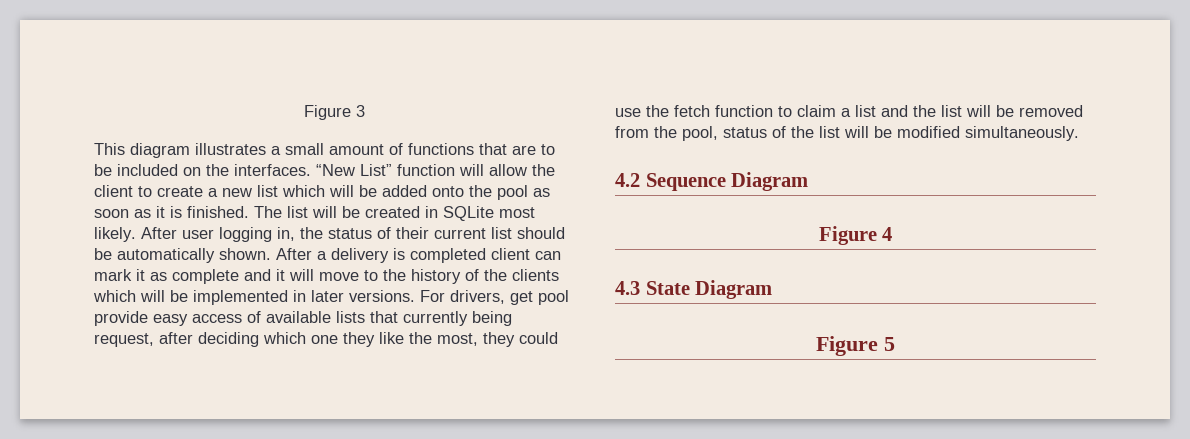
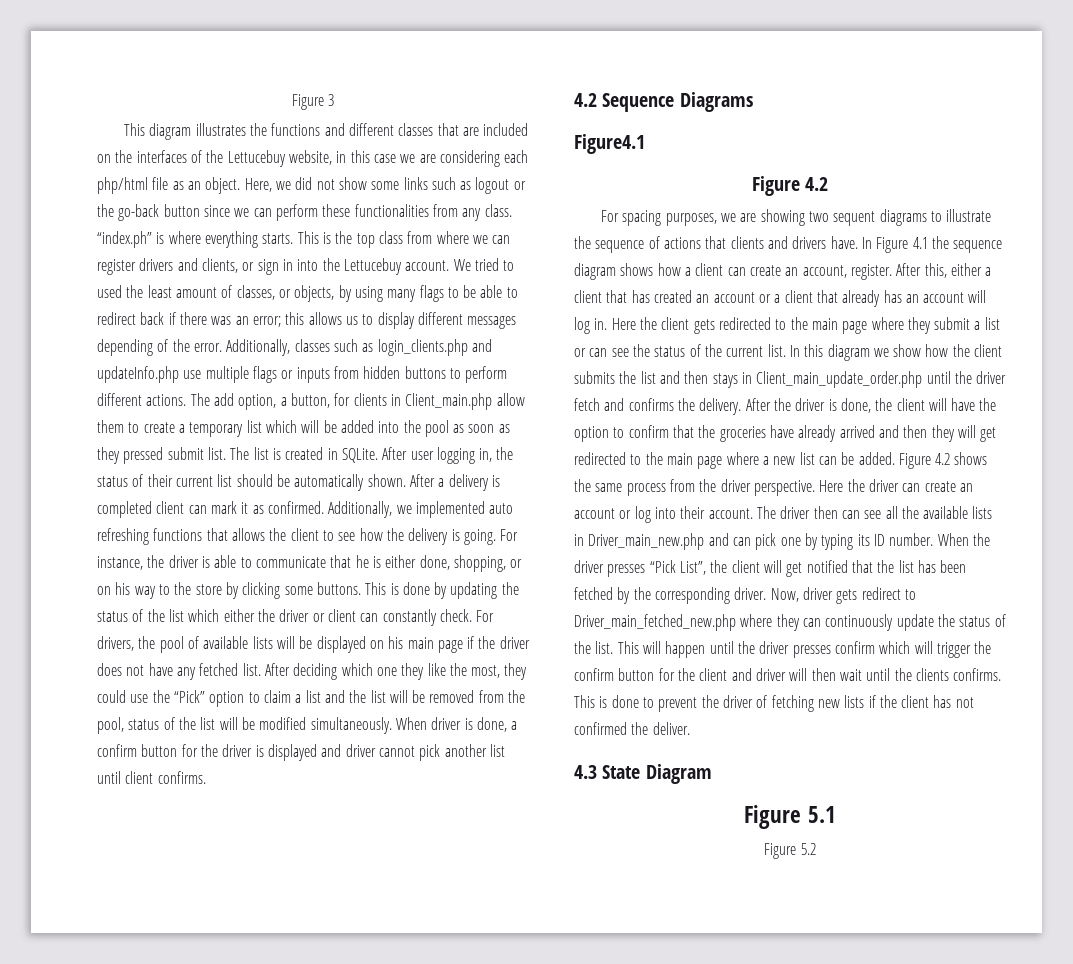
[271,143,555,155] [94,164,555,176] [94,185,133,197] a small amount of functions that are to be included on the interfaces. “New List” function will allow the client -> [250,123,529,136] [97,150,529,167] [97,177,526,194] [97,204,512,221] [97,231,511,248] [97,258,515,275] [97,285,518,302] [97,312,517,329] [97,339,492,356] [97,366,508,383] [97,393,525,410] [97,420,124,433] the functions and different classes that are included on the interfaces of the Lettucebuy website, in this case we are considering each php/html file as an object. Here, we did not show some links such as logout or the go-back button since we can perform these functionalities from any class. “index.ph” is where everything starts. This is the top class from where we can register drivers and clients, or sign in into the Lettucebuy account. We tried to used the least amount of classes, or objects, by using many flags to be able to redirect back if there was an error; this allows us to display different messages depending of the error. Additionally, classes such as login_clients.php and updateInfo.php use multiple flags or inputs from hidden buttons to perform different actions. The add option, a button, for clients in Client_main.php allow them
[222,188,252,197] new -> [189,422,244,437] temporary
[432,186,464,197] onto -> [378,421,400,433] into
[156,206,535,221] [94,227,136,242] it is finished. The list will be created in SQLite most likely. -> [97,447,378,464] they pressed submit list. The list is created in SQLite.
[172,269,559,284] [93,290,569,305] [94,311,512,326] [94,332,193,347] complete and it will move to the history of the clients which will be implemented in later versions. For drivers, get pool provide easy access of available lists that currently being request, after -> [267,501,514,518] [97,528,519,545] [97,555,523,572] [97,582,519,599] [97,609,495,626] [97,636,530,653] [97,663,290,680] confirmed. Additionally, we implemented auto refreshing functions that allows the client to see how the delivery is going. For instance, the driver is able to communicate that he is either done, shopping, or on his way to the store by clicking some buttons. This is done by updating the status of the list which either the driver or client can constantly check. For drivers, the pool of available lists will be displayed on his main page if the driver does not have any fetched list. After
[674,105,773,117] fetch function -> [173,690,245,707] “Pick” option
(1079, 133) none -> [395,717,518,732] [97,744,505,761] [97,771,206,784] When driver is done, a confirm button for the driver is displayed and driver cannot pick another list until client confirms.
[731,172,809,191] [818,226,893,245] Diagram // Figure 4 -> [679,92,753,112] [574,134,645,154] [751,176,829,196] [601,209,992,226] [574,236,1003,253] [574,263,992,280] [574,290,987,307] [574,317,1000,334] [574,344,1003,361] [574,371,1007,388] [574,398,997,415] [574,425,997,442] [574,452,988,469] [574,479,973,496] [574,506,993,523] [574,533,990,550] [574,560,967,577] [574,587,916,604] [574,614,1006,631] [574,641,992,658] [574,668,1002,681] [574,695,974,712] [574,722,690,735] Diagrams // Figure4.1 // Figure 4.2 // For spacing purposes, we are showing two sequent diagrams to illustrate the sequence of actions that clients and drivers have. In Figure 4.1 the sequence diagram shows how a client can create an account, register. After this, either a client that has created an account or a client that already has an account will log in. Here the client gets redirected to the main page where they submit a list or can see the status of the current list. In this diagram we show how the client submits the list and then stays in Client_main_update_order.php until the driver fetch and confirms the delivery. After the driver is done, the client will have the option to confirm that the groceries have already arrived and then they will get redirected to the main page where a new list can be added. Figure 4.2 shows the same process from the driver perspective. Here the driver can create an account or log into their account. The driver then can see all the available lists in Driver_main_new.php and can pick one by typing its ID number. When the driver presses “Pick List”, the client will get notified that the list has been fetched by the corresponding driver. Now, driver gets redirect to Driver_main_fetched_new.php where they can continuously update the status of the list. This will happen until the driver presses confirm which will trigger the confirm button for the client and driver will then wait until the clients confirms. This is done to prevent the driver of fetching new lists if the client has not confirmed the deliver.
[884,337,895,351] 5 -> [807,806,836,823] [764,843,816,859] 5.1 // Figure 5.2

